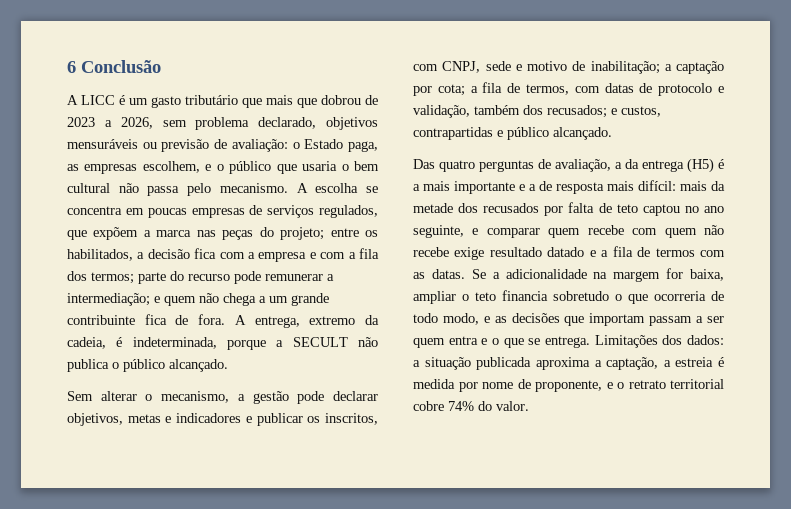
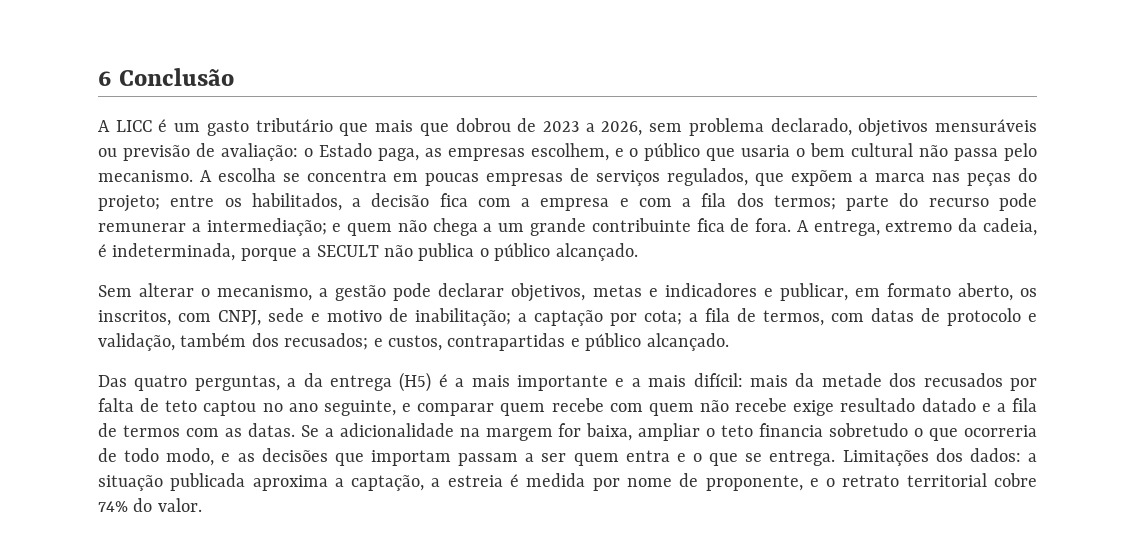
[256,413,303,426] publicar -> [779,283,1013,301] publicar, em formato aberto,
[479,159,611,172] perguntas de avaliação, -> [194,375,280,391] perguntas,
[539,181,604,194] de resposta -> (641, 382) none

